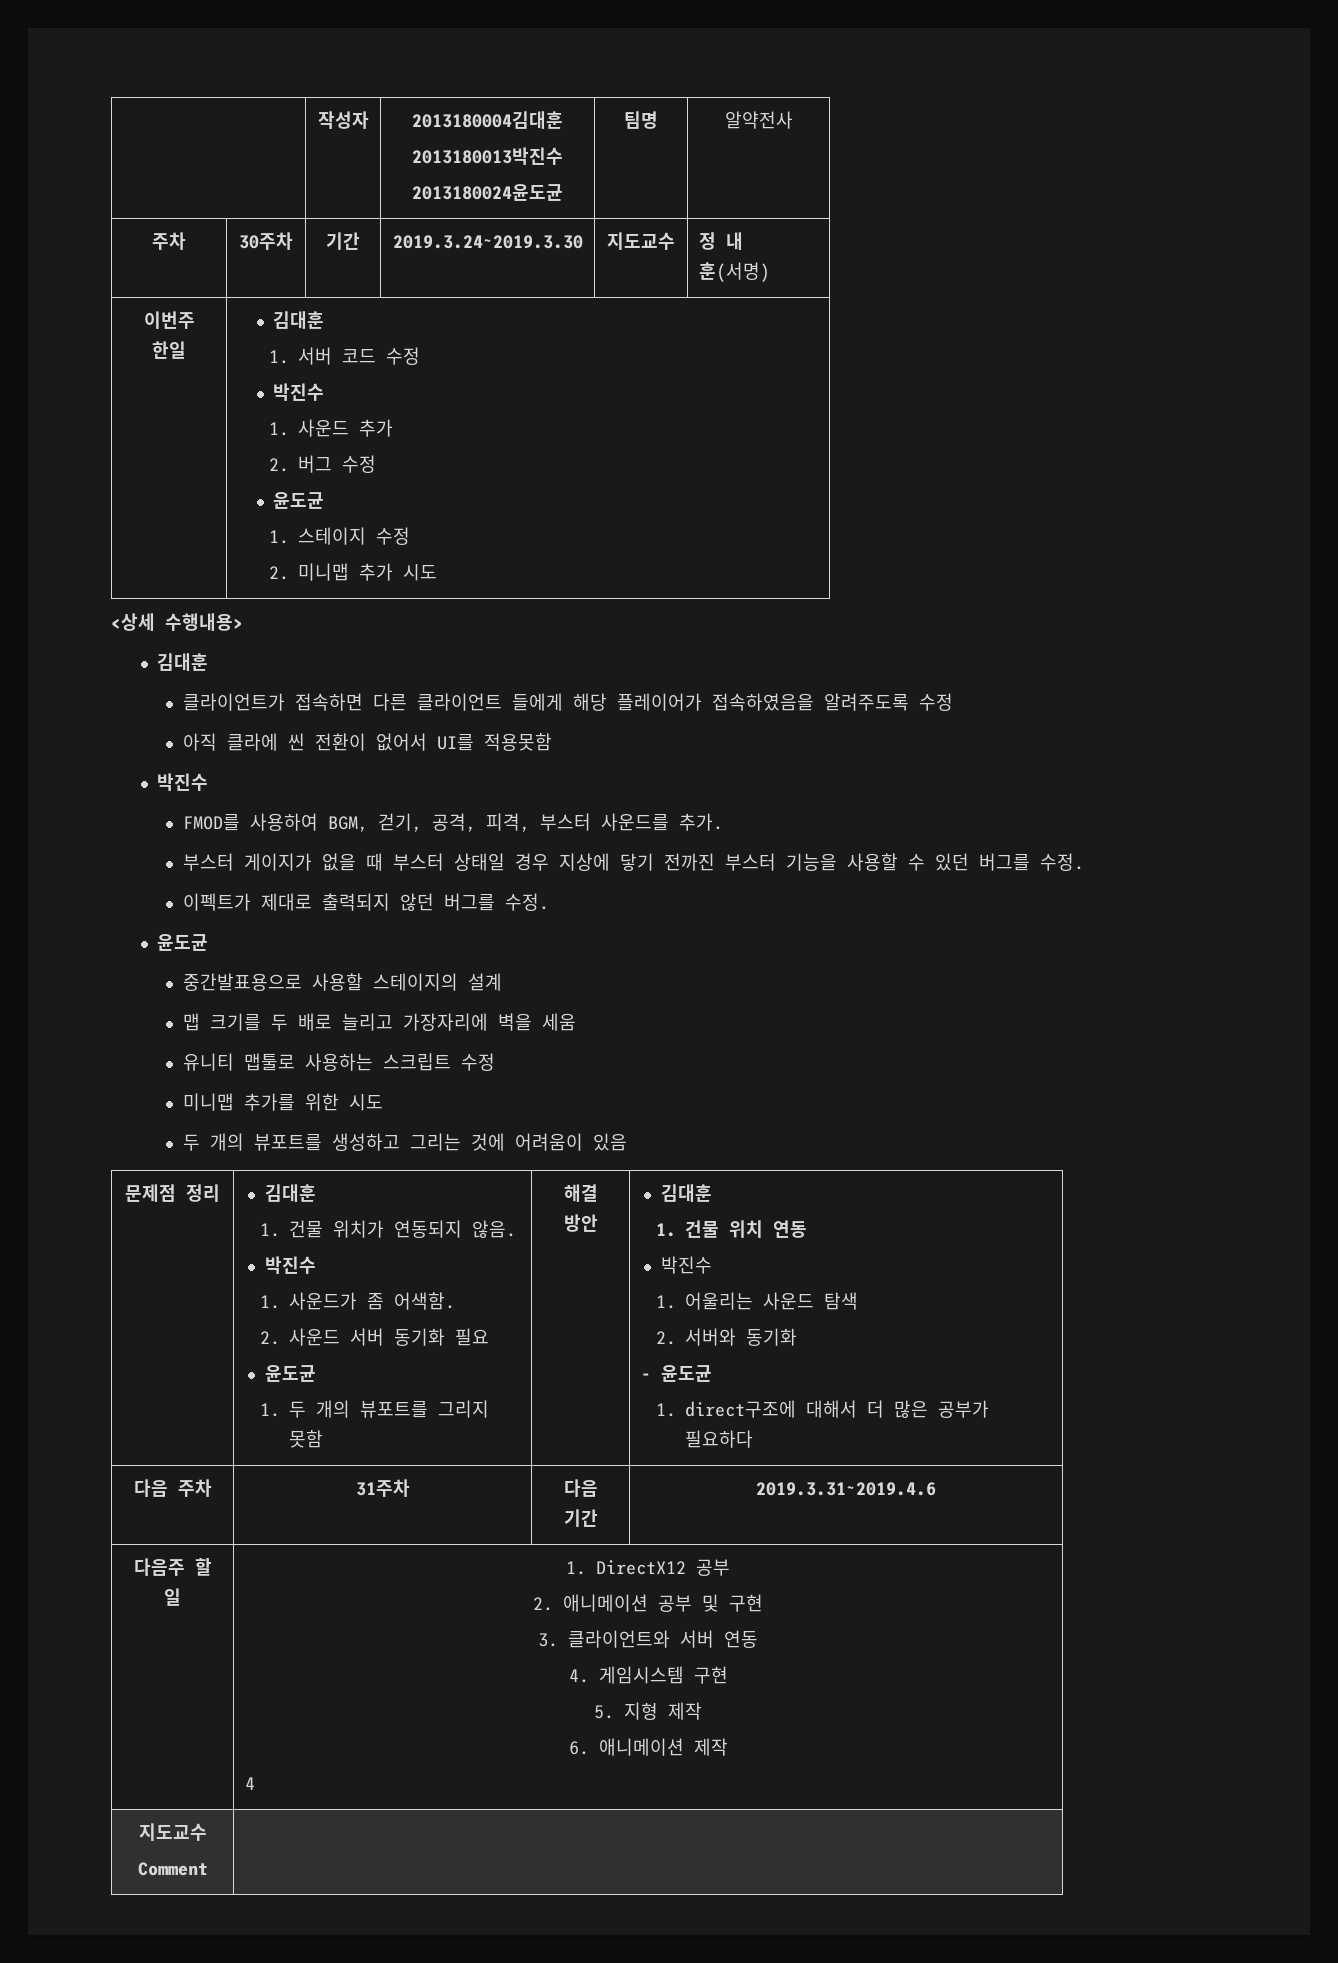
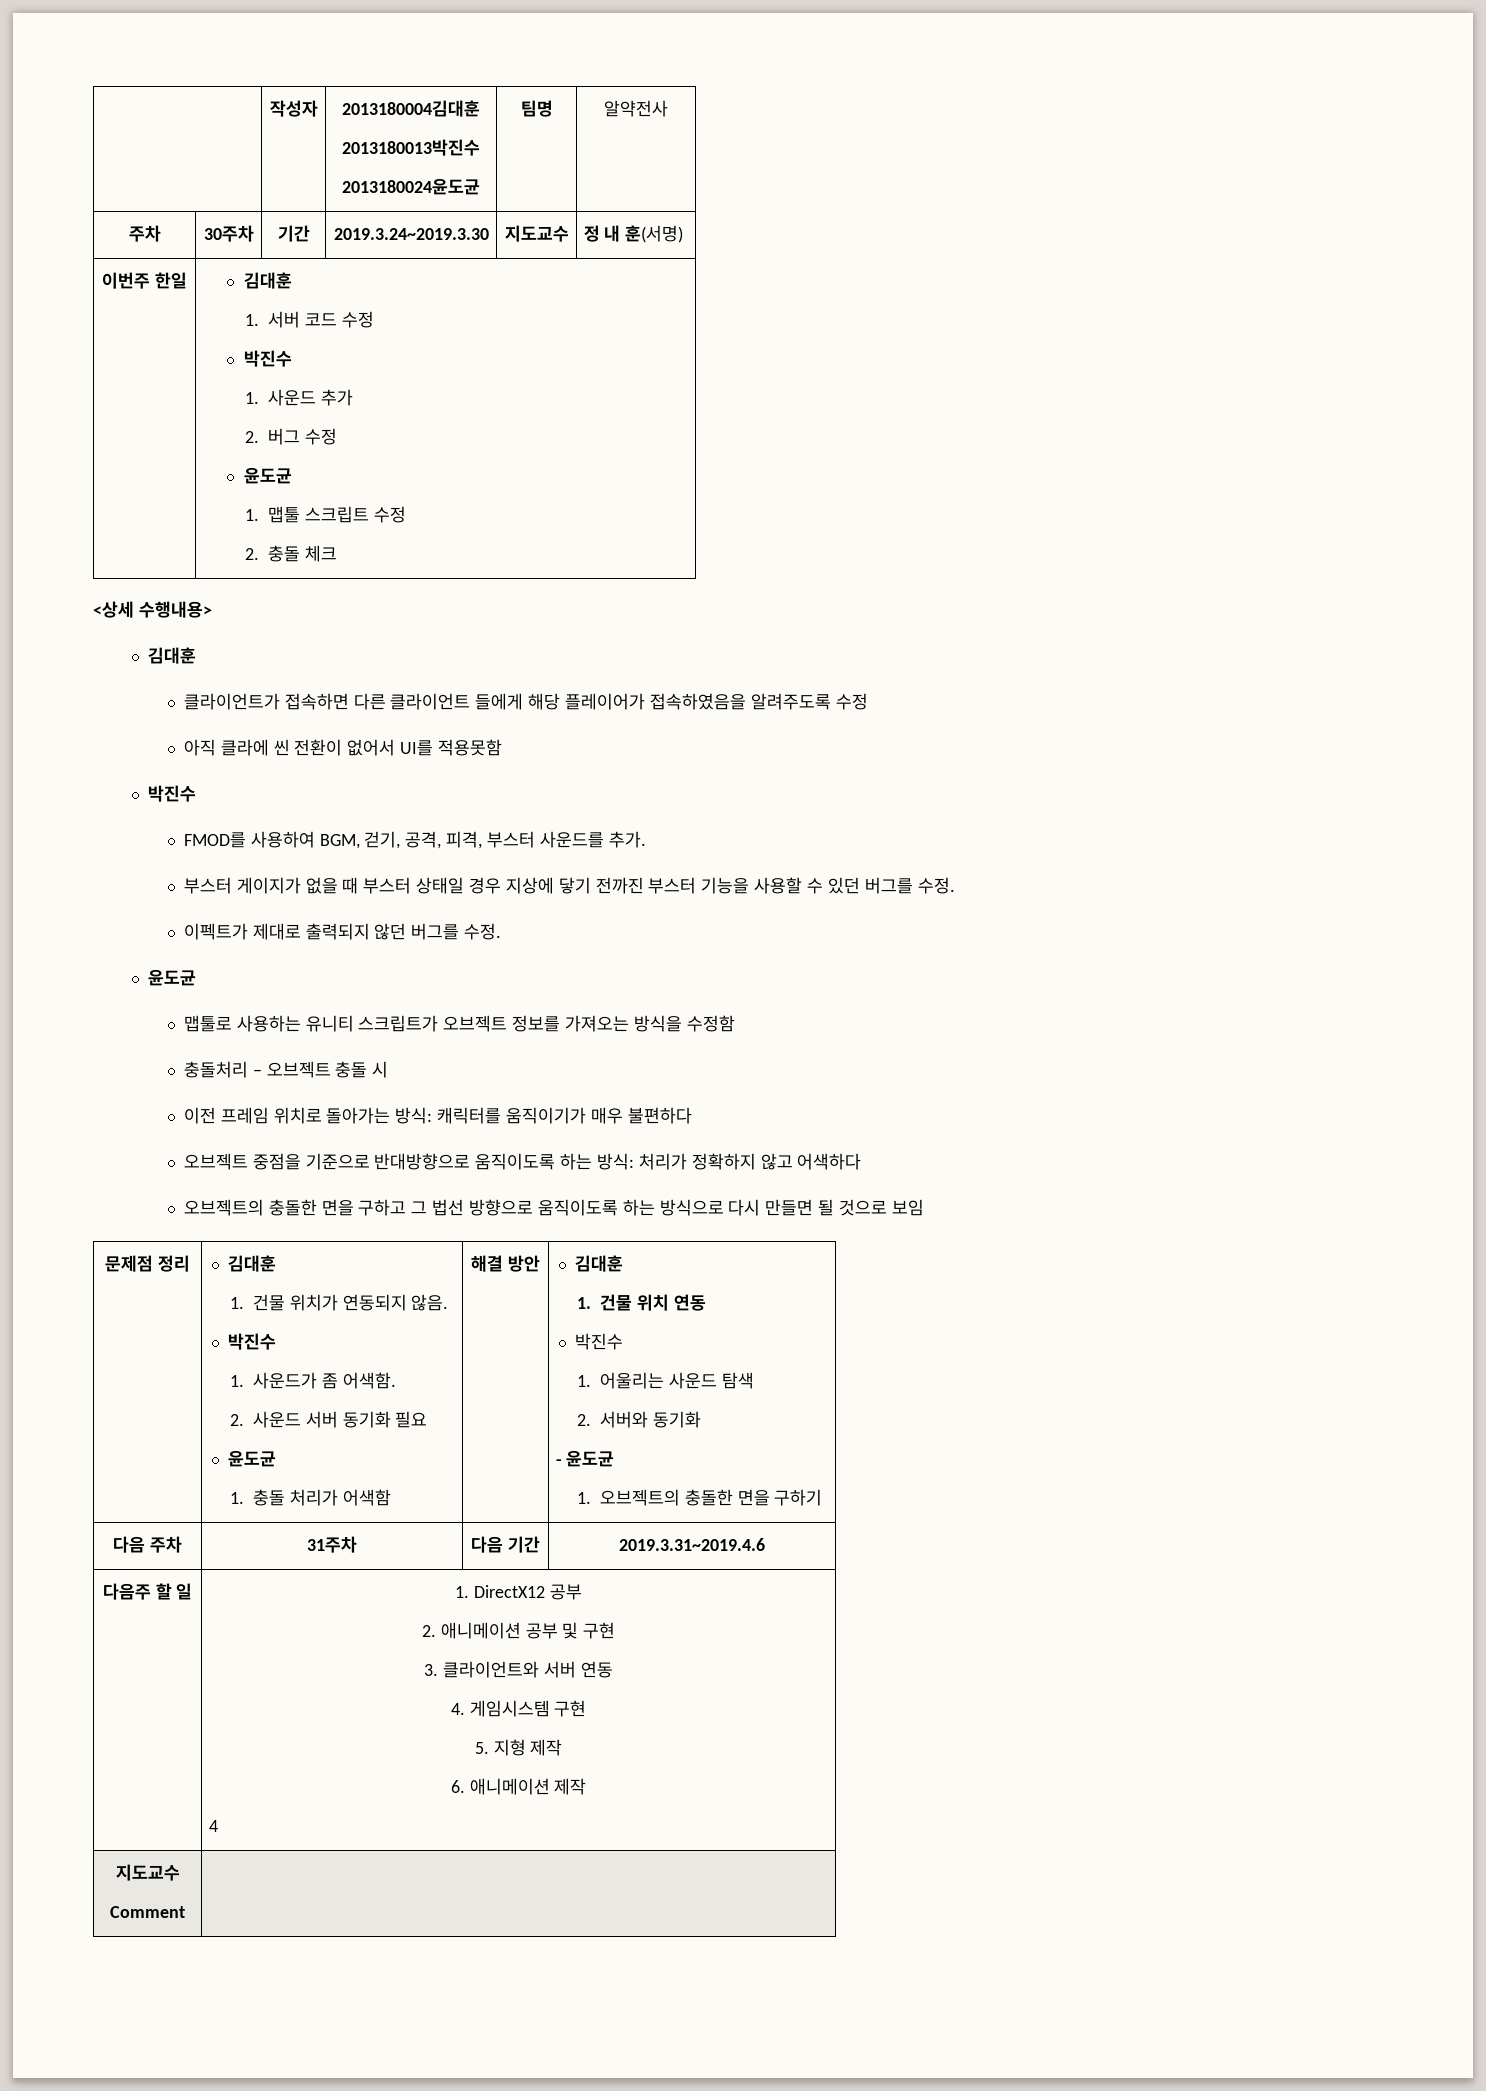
[297,527,366,545] 스테이지 -> [268,506,370,523] 맵툴 스크립트
[297,563,437,581] 미니맵 추가 시도 -> [268,545,338,562] 충돌 체크
[182,973,502,991] [182,1013,576,1031] [182,1053,495,1071] [182,1093,383,1111] [182,1133,627,1151] 중간발표용으로 사용할 스테이지의 설계 // 맵 크기를 두 배로 늘리고 가장자리에 벽을 세움 // 유니티 맵툴로 사용하는 스크립트 수정 // 미니맵 추가를 위한 시도 // 두 개의 뷰포트를 생성하고 그리는 것에 어려움이 있음 -> [183,1015,735,1032] [183,1061,389,1078] [183,1107,692,1124] [183,1153,862,1170] [183,1199,924,1216] 맵툴로 사용하는 유니티 스크립트가 오브젝트 정보를 가져오는 방식을 수정함 // 충돌처리 – 오브젝트 충돌 시 // 이전 프레임 위치로 돌아가는 방식: 캐릭터를 움직이기가 매우 불편하다 // 오브젝트 중점을 기준으로 반대방향으로 움직이도록 하는 방식: 처리가 정확하지 않고 어색하다 // 오브젝트의 충돌한 면을 구하고 그 법선 방향으로 움직이도록 하는 방식으로 다시 만들면 될 것으로 보임
[289,1400,490,1418] [289,1430,324,1448] 두 개의 뷰포트를 그리지 못함 -> [252,1489,391,1506] 충돌 처리가 어색함
[685,1400,990,1418] [685,1430,754,1448] direct구조에 대해서 더 많은 공부가 필요하다 -> [599,1489,823,1506] 오브젝트의 충돌한 면을 구하기

